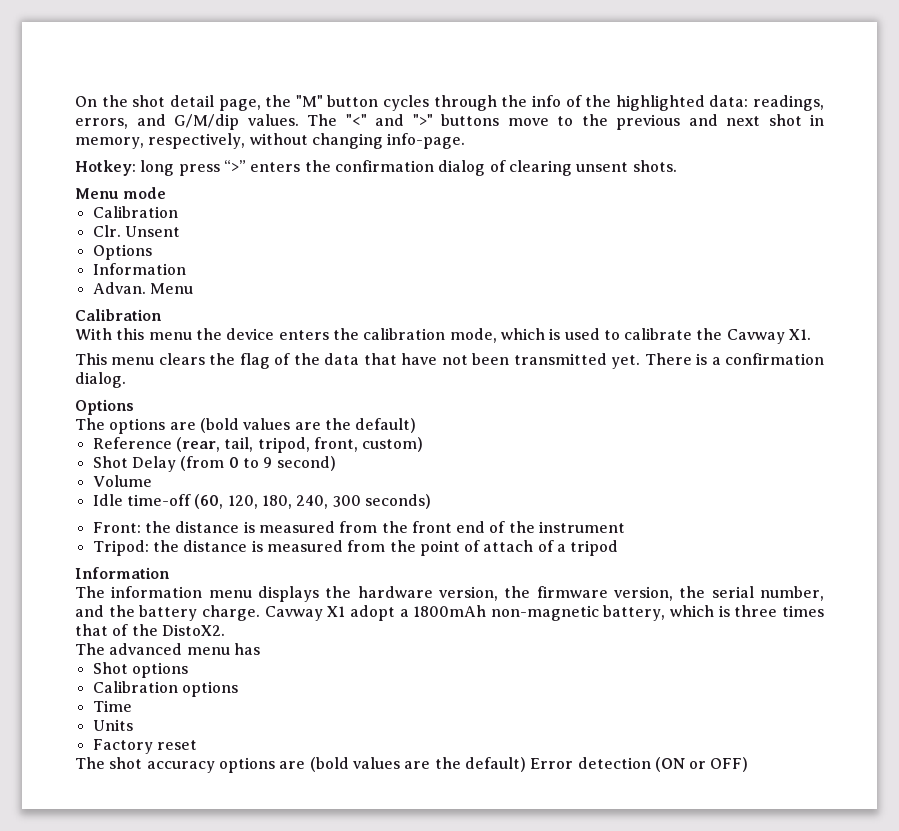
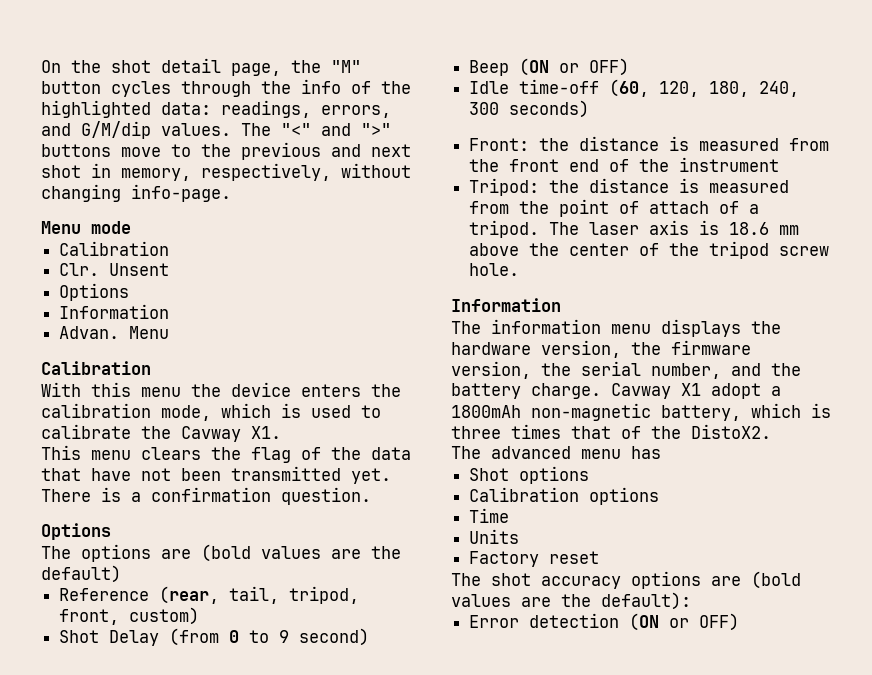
[75,160,677,176] // Hotkey: long press “>” enters the confirmation dialog of clearing unsent shots. -> (231, 193) none
[75,372,126,388] dialog. -> [281,487,371,505] question.
[92,475,152,487] Volume -> [469,58,630,76] Beep (ON or OFF)
(567, 548) none -> [469,220,800,238] [469,243,700,256] tripod. The laser axis is 18.6 mm above the center of the
(619, 548) none -> [779,246,830,256] [469,263,520,276] screw hole.
[464,757,526,772] default) -> [601,592,691,610] default): //

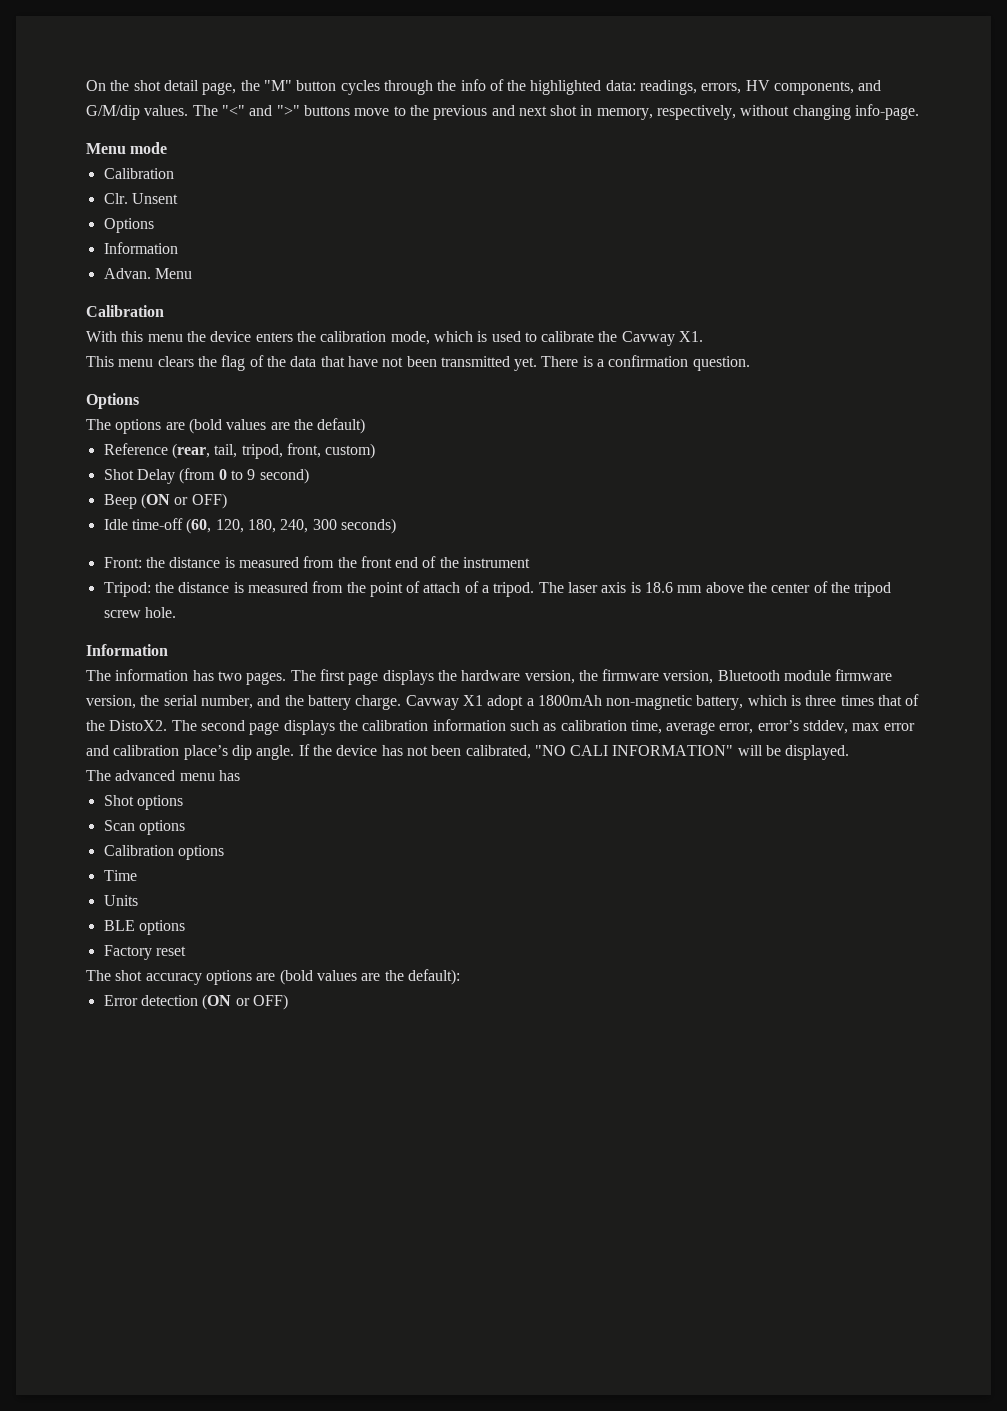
(391, 111) none -> [745,80,855,95] HV components,
[611,324,651,334] menu -> [192,669,379,685] has two pages. The first page
(531, 370) none -> [717,669,893,681] [86,695,136,709] Bluetooth module firmware version,
(771, 431) none -> [171,719,915,735] [86,744,850,760] The second page displays the calibration information such as calibration time, average error, error’s stddev, max error and calibration place’s dip angle. If the device has not been calibrated, "NO CALI INFORMATION" will be displayed.
(590, 475) none -> [103,820,185,835] // Scan options
(520, 536) none -> [103,920,185,935] // BLE options

